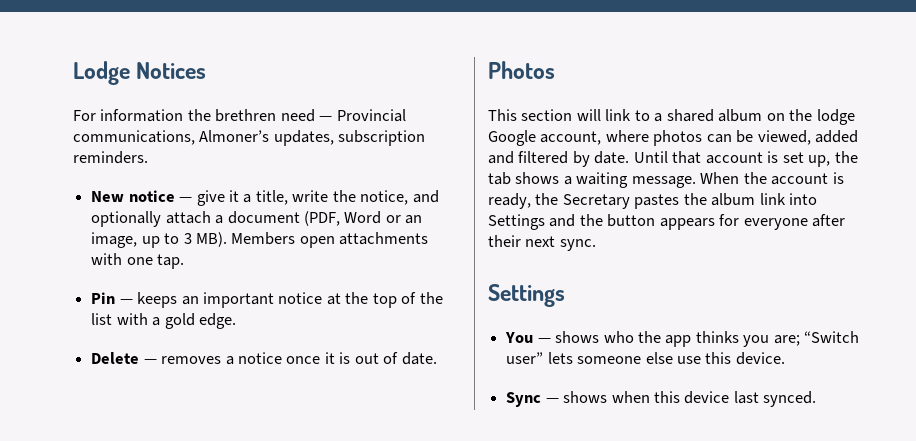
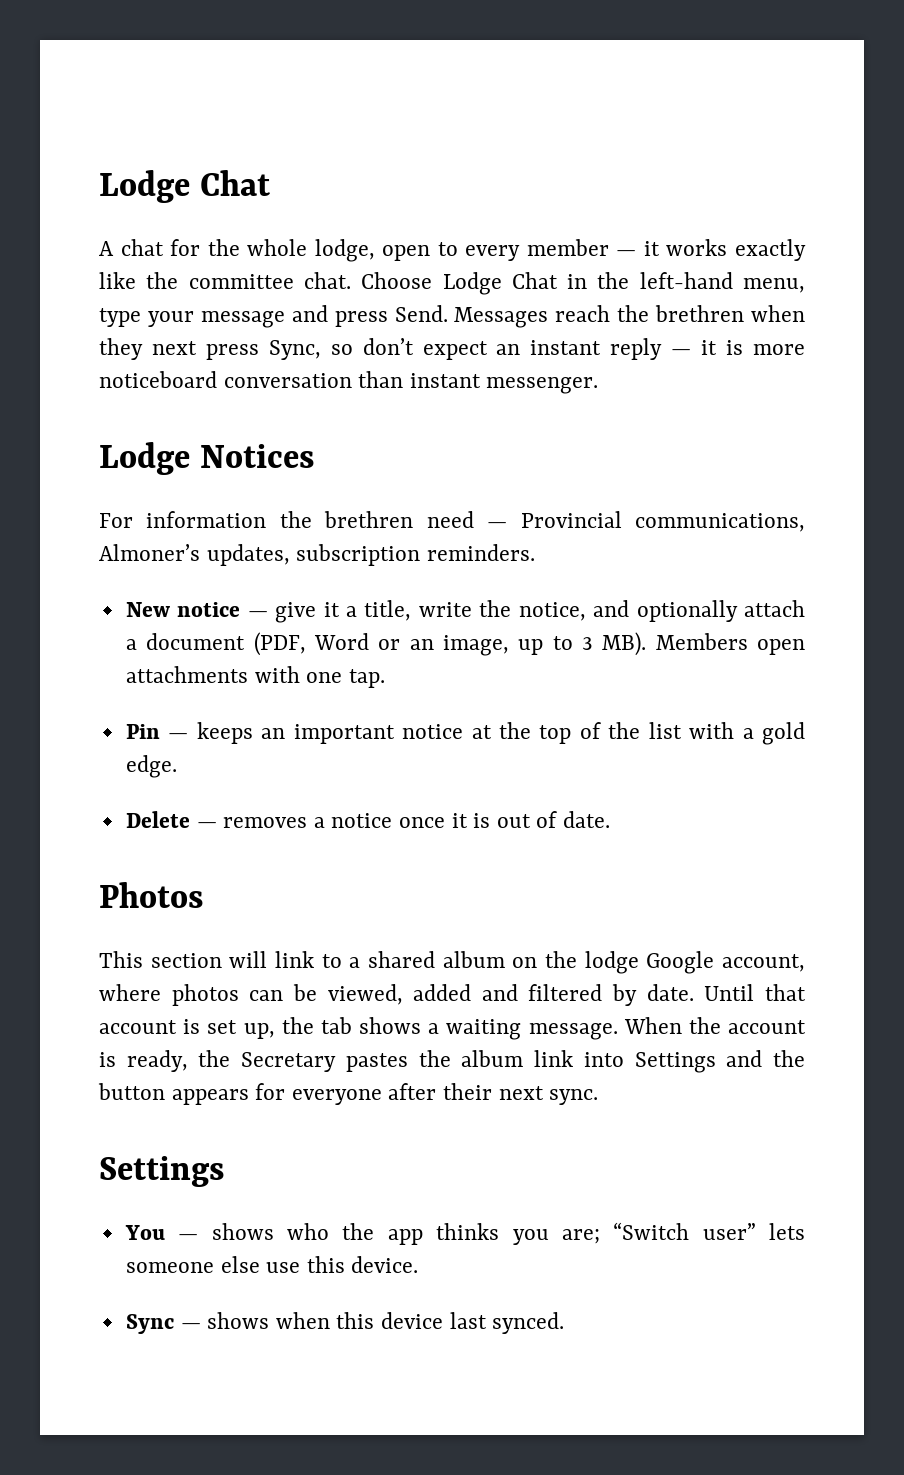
[73,61,130,85] Lodge -> [99,170,271,203] [99,239,807,262] [99,272,805,295] [99,305,805,328] [99,338,805,360] [99,371,599,394] [99,442,190,475] Lodge Chat // A chat for the whole lodge, open to every member — it works exactly like the committee chat. Choose Lodge Chat in the left-hand menu, type your message and press Send. Messages reach the brethren when they next press Sync, so don’t expect an instant reply — it is more noticeboard conversation than instant messenger. // Lodge

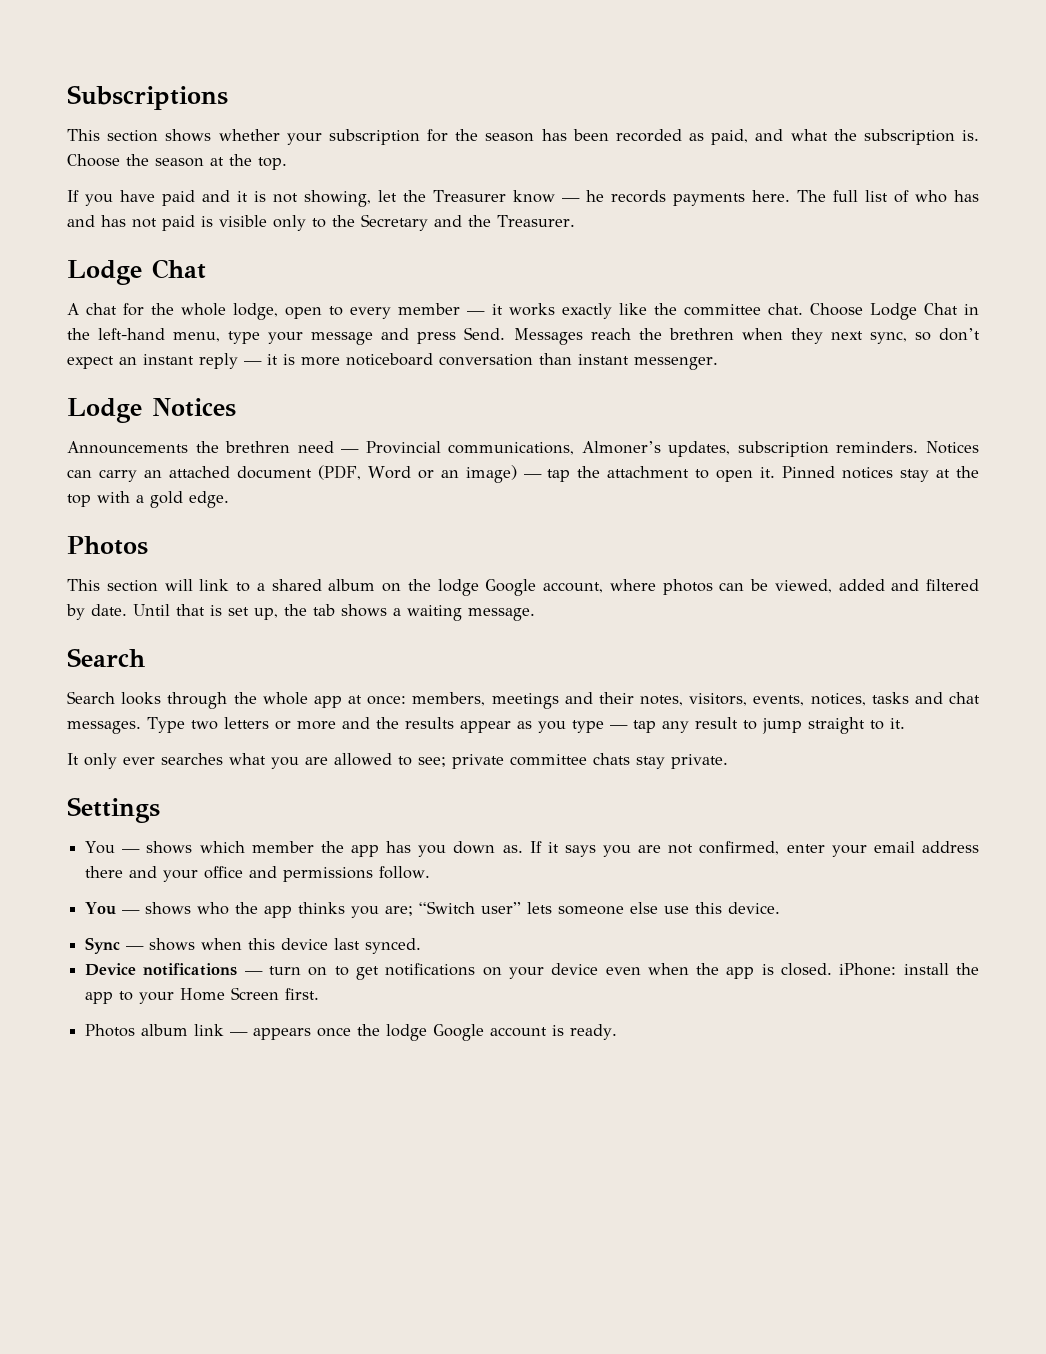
(99, 186) none -> [67,85,228,110] [67,129,979,145] [67,154,287,170] [67,190,980,207] [67,214,575,231] Subscriptions // This section shows whether your subscription for the season has been recorded as paid, and what the subscription is. Choose the season at the top. // If you have paid and it is not showing, let the Treasurer know — he records payments here. The full list of who has and has not paid is visible only to the Secretary and the Treasurer. //
[205,340,321,360] press Sync, -> [869,331,907,344] sync,
[99,511,267,528] For information -> [67,441,188,454] Announcements
[125,600,805,623] [125,639,137,650] // New notice — give it a title, write the notice, and optionally attach a -> [925,441,979,454] [67,466,230,482] Notices can carry an attached
[442,632,805,656] [125,666,385,688] [125,722,805,745] [125,755,177,778] [125,811,611,828] image, up to 3 MB). Members open attachments with one tap. // Pin — keeps an important notice at the top of the list with a gold edge. // Delete — removes a notice once it is out of date. -> [465,465,979,483] [67,491,229,508] image) — tap the attachment to open it. Pinned notices stay at the top with a gold edge.
[99,1020,177,1034] account -> (205, 610) none
[623,1017,806,1034] [99,1050,806,1073] [98,1083,599,1105] [99,1156,224,1187] When the account is ready, the Secretary pastes the album link into Settings and the button appears for everyone after their next sync. // Settings -> [67,648,145,667] [67,691,980,709] [67,717,905,734] [67,753,728,769] [67,797,160,823] [85,841,979,857] [85,866,431,882] // Search // Search looks through the whole app at once: members, meetings and their notes, visitors, events, notices, tasks and chat messages. Type two letters or more and the results appear as you type — tap any result to jump straight to it. // It only ever searches what you are allowed to see; private committee chats stay private. // Settings // You — shows which member the app has you down as. If it says you are not confirmed, enter your email address there and your office and permissions follow.
(565, 1323) none -> [85,963,979,980] [85,987,320,1004] [85,1024,618,1041] // Device notifications — turn on to get notifications on your device even when the app is closed. iPhone: install the app to your Home Screen first. // Photos album link — appears once the lodge Google account is ready.

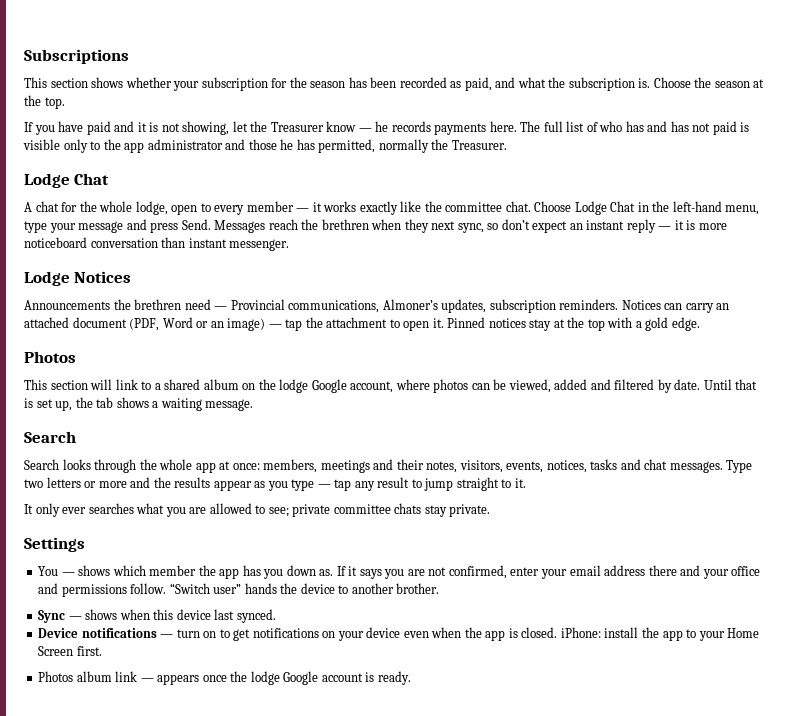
[361,214,462,231] Secretary and -> [124,139,429,153] app administrator and those he has permitted, normally
[85,901,781,918] // You — shows who the app thinks you are; “Switch user” lets someone else use this device. -> [169,583,440,594] “Switch user” hands the device to another brother.

